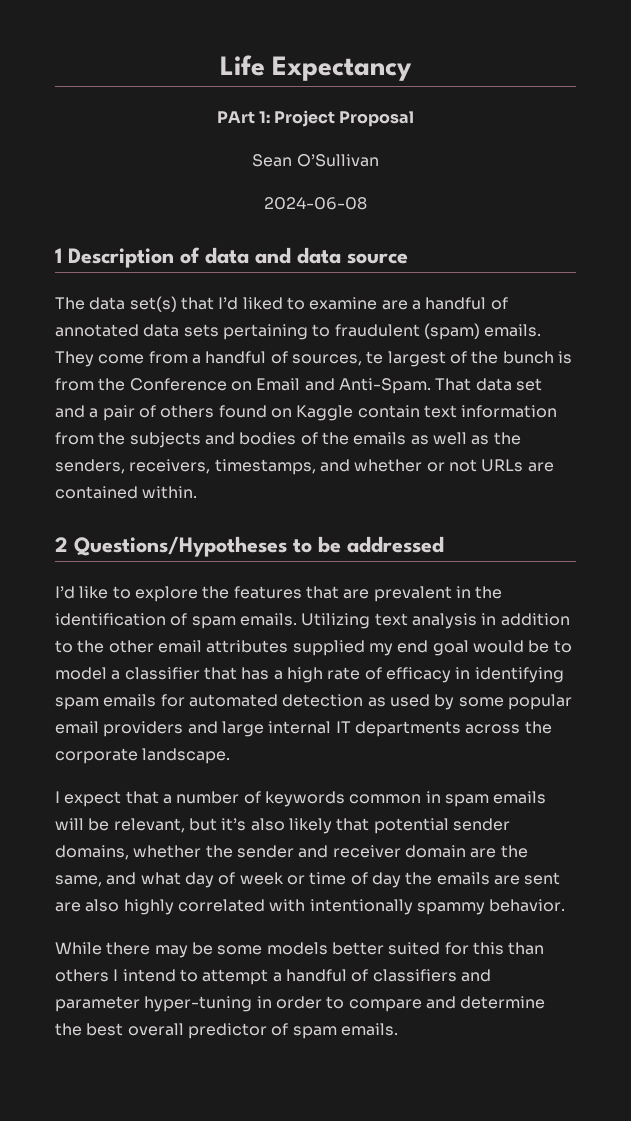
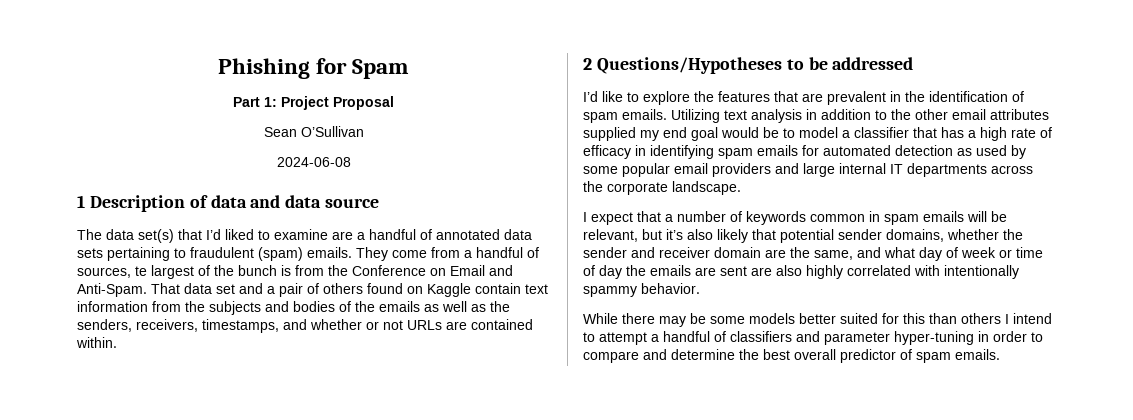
[219,55,413,81] [216,111,255,124] Life Expectancy // PArt -> [217,58,410,79] [233,97,260,107] Phishing for Spam // Part

